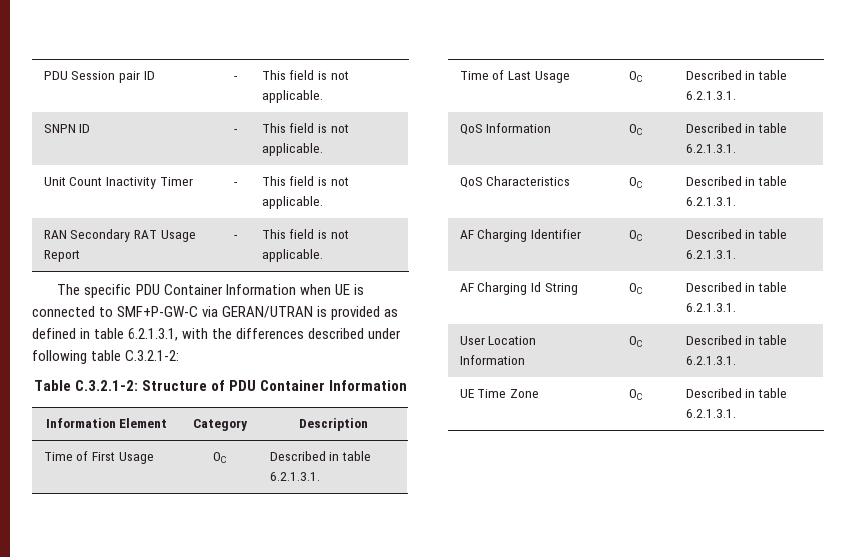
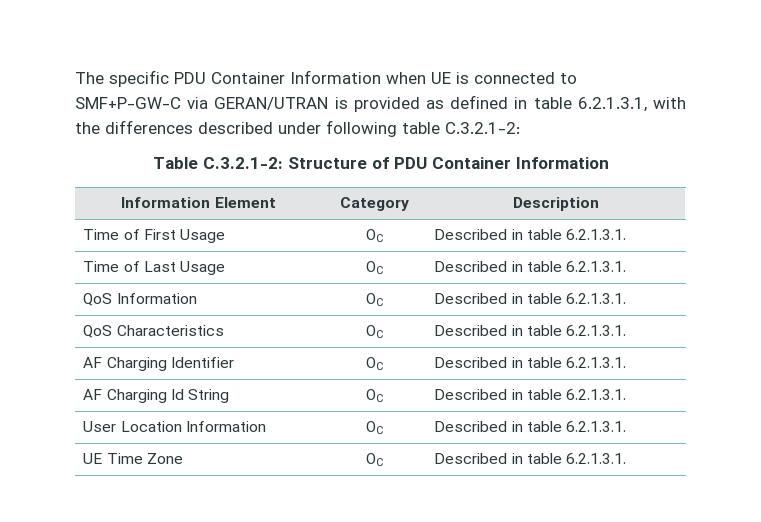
[43,71,155,83] [233,76,238,80] [261,70,349,80] [261,90,323,103] [43,124,91,133] [233,129,238,133] [261,123,349,133] [261,143,323,156] [43,177,193,189] [233,182,238,186] [261,176,349,186] [261,196,323,209] [43,229,196,242] [43,250,80,262] [233,235,238,239] [261,229,349,239] [261,249,323,262] PDU Session pair ID | - | This field is not applicable. // SNPN ID | - | This field is not applicable. // Unit Count Inactivity Timer | - | This field is not applicable. // RAN Secondary RAT Usage Report | - | This field is not applicable. // -> (75, 78) none

